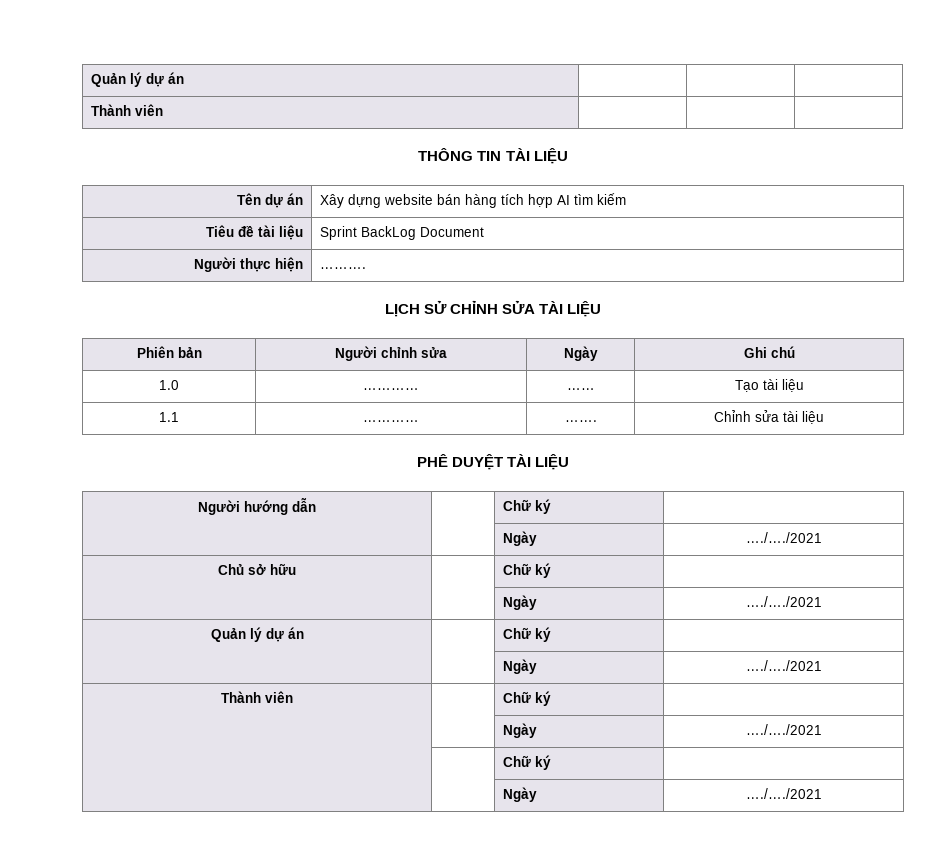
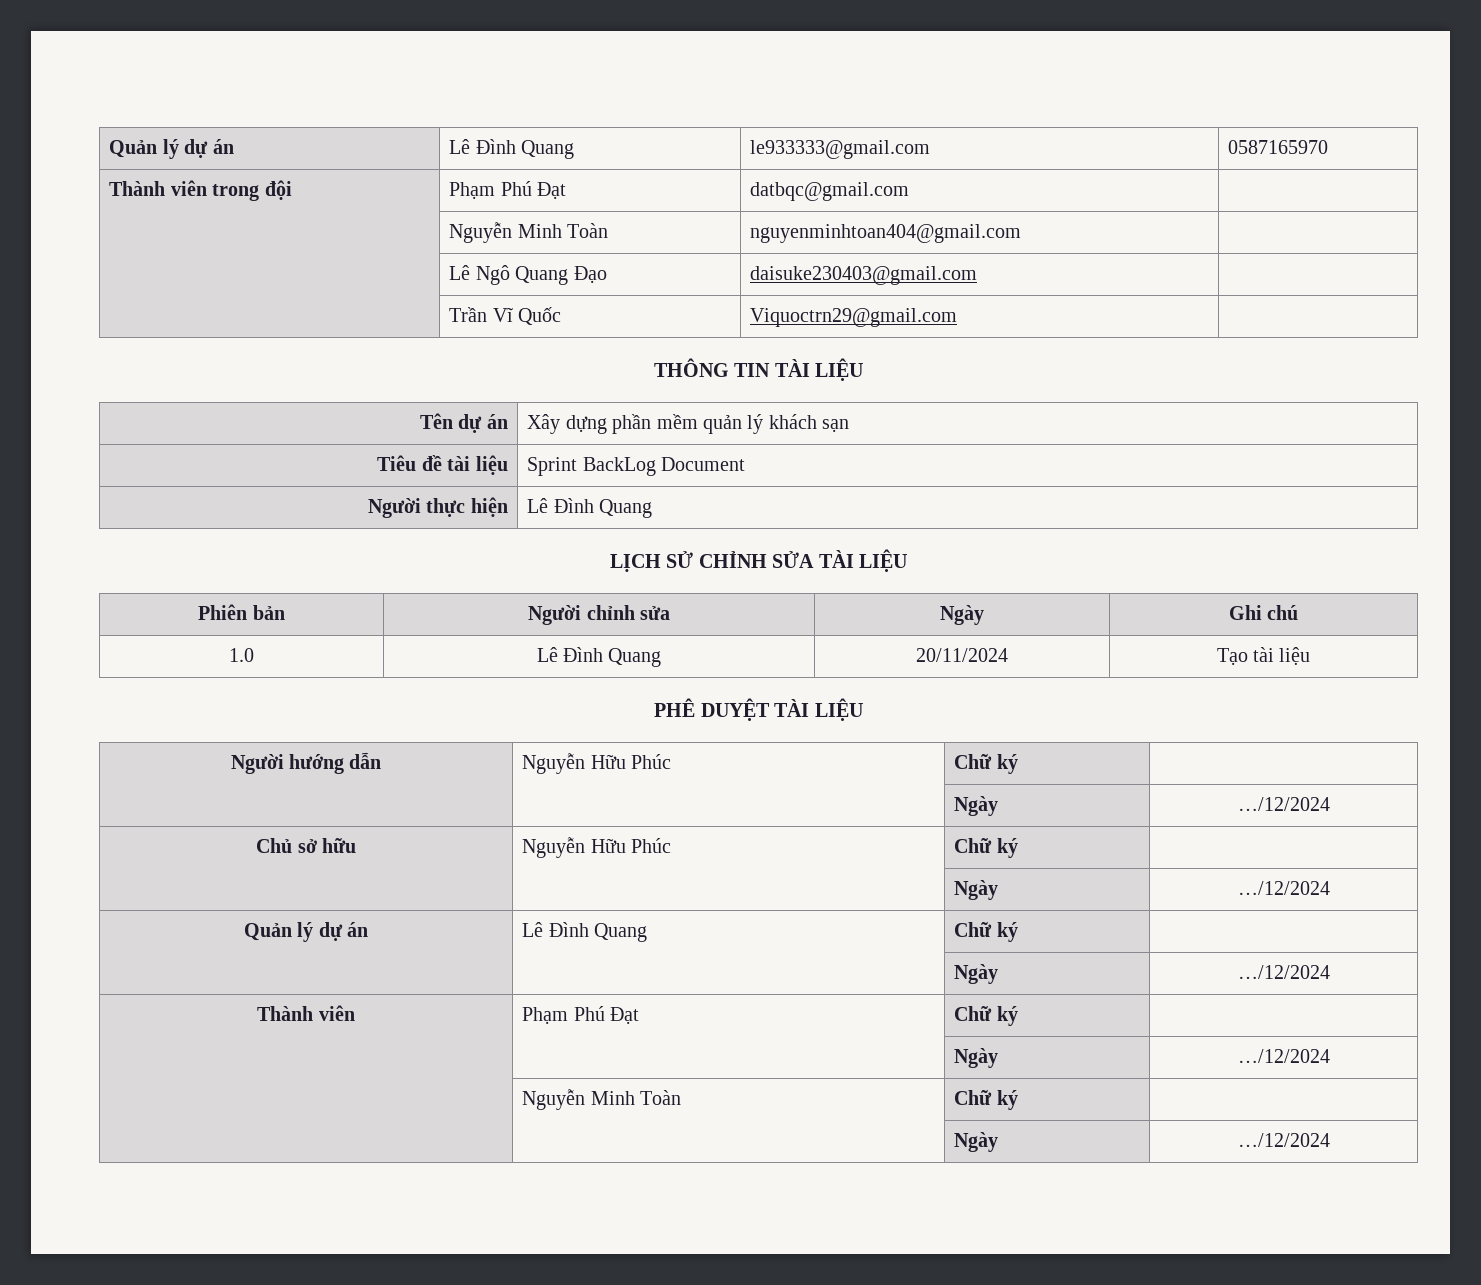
[90,72,184,87] [90,104,163,116] Quản lý dự án | | | // Thành viên | | -> [109,139,234,159] [449,139,575,159] [750,140,931,159] [1228,140,1329,154] [109,180,292,201] [449,181,567,199] [750,182,910,201] [449,222,609,243] [750,224,1022,243] [449,265,607,285] [750,266,978,285] [449,307,562,325] [750,308,958,327] Quản lý dự án | Lê Đình Quang | le933333@gmail.com | 0587165970 // Thành viên trong đội | Phạm Phú Đạt | datbqc@gmail.com | // | Nguyễn Minh Toàn | nguyenminhtoan404@gmail.com | // | Lê Ngô Quang Đạo | daisuke230403@gmail.com | // | Trần Vĩ Quốc | Viquoctrn29@gmail.com
[383,193,626,208] website bán hàng tích hợp AI tìm kiếm -> [612,414,850,434] phần mềm quản lý khách sạn
[319,267,366,269] ………. -> [527,498,653,518] Lê Đình Quang
[362,388,419,390] [566,388,595,390] ………… | …… -> [536,647,662,667] [915,648,1008,662] Lê Đình Quang | 20/11/2024
[159,412,179,422] [362,420,419,422] [564,420,597,422] [714,410,824,424] // 1.1 | ………… | ……. | Chỉnh sửa tài liệu -> (1311, 656) none
[502,499,551,514] [502,531,537,546] [745,532,822,543] | Chữ ký | // | | Ngày | …./…./2021 -> [522,753,672,774] [954,754,1018,774] [954,796,999,816] [1237,797,1330,811] Nguyễn Hữu Phúc | Chữ ký | // | | Ngày | …/12/2024
[502,563,551,578] [502,595,537,610] [745,596,822,607] [210,627,304,642] [502,627,551,642] [502,659,537,674] [745,660,822,671] [221,691,293,703] [502,691,551,706] [502,723,537,738] [745,724,822,735] [502,755,551,770] [502,787,537,802] [745,788,822,799] | Chữ ký | // | | Ngày | …./…./2021 // Quản lý dự án | | Chữ ký | // | | Ngày | …./…./2021 // Thành viên | | Chữ ký | // | | Ngày | …./…./2021 // | | Chữ ký | // | | Ngày | …./…./2021 -> [522,837,672,858] [954,838,1018,858] [954,880,999,900] [1237,881,1330,895] [243,922,369,942] [522,922,648,942] [954,922,1018,942] [954,964,999,984] [1237,965,1330,979] [257,1005,355,1021] [522,1006,640,1024] [954,1006,1018,1026] [954,1048,999,1068] [1237,1049,1330,1063] [522,1089,682,1110] [954,1090,1018,1110] [954,1132,999,1152] [1237,1133,1330,1147] Nguyễn Hữu Phúc | Chữ ký | // | | Ngày | …/12/2024 // Quản lý dự án | Lê Đình Quang | Chữ ký | // | | Ngày | …/12/2024 // Thành viên | Phạm Phú Đạt | Chữ ký | // | | Ngày | …/12/2024 // | Nguyễn Minh Toàn | Chữ ký | // | | Ngày | …/12/2024

